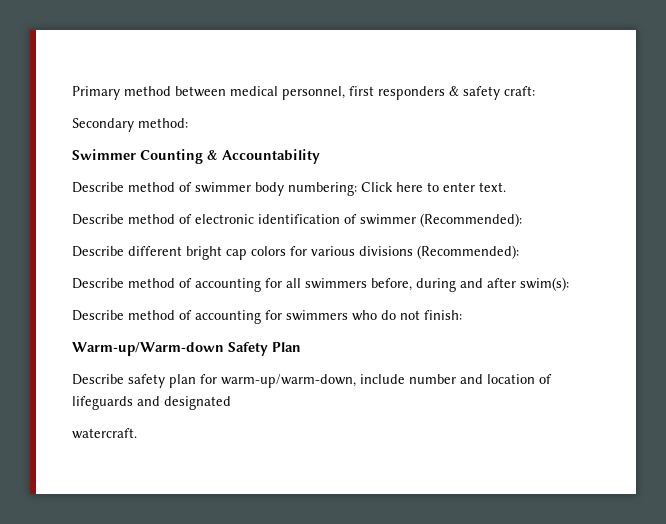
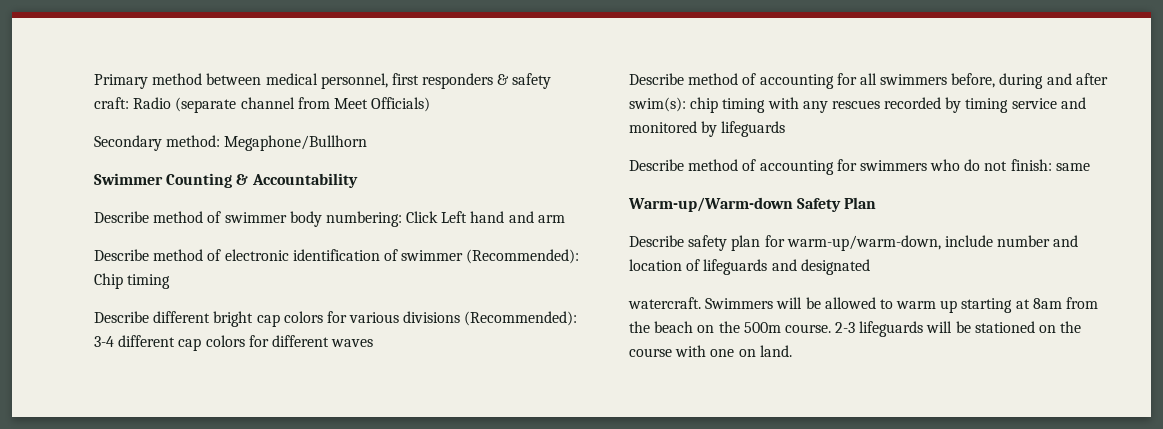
(535, 91) none -> [133,97,431,113] Radio (separate channel from Meet Officials)
(188, 123) none -> [224,135,368,151] Megaphone/Bullhorn
[396,182,506,192] here to enter text. -> [441,211,565,223] Left hand and arm
(522, 220) none -> [94,273,171,289] Chip timing
(519, 252) none -> [94,335,374,351] 3-4 different cap colors for different waves
(569, 284) none -> [690,97,1086,113] [629,121,786,137] chip timing with any rescues recorded by timing service and monitored by lifeguards
(462, 315) none -> [1055,163,1090,171] same
(137, 433) none -> [705,297,1099,313] [629,321,1082,337] [629,345,792,357] Swimmers will be allowed to warm up starting at 8am from the beach on the 500m course. 2-3 lifeguards will be stationed on the course with one on land.

